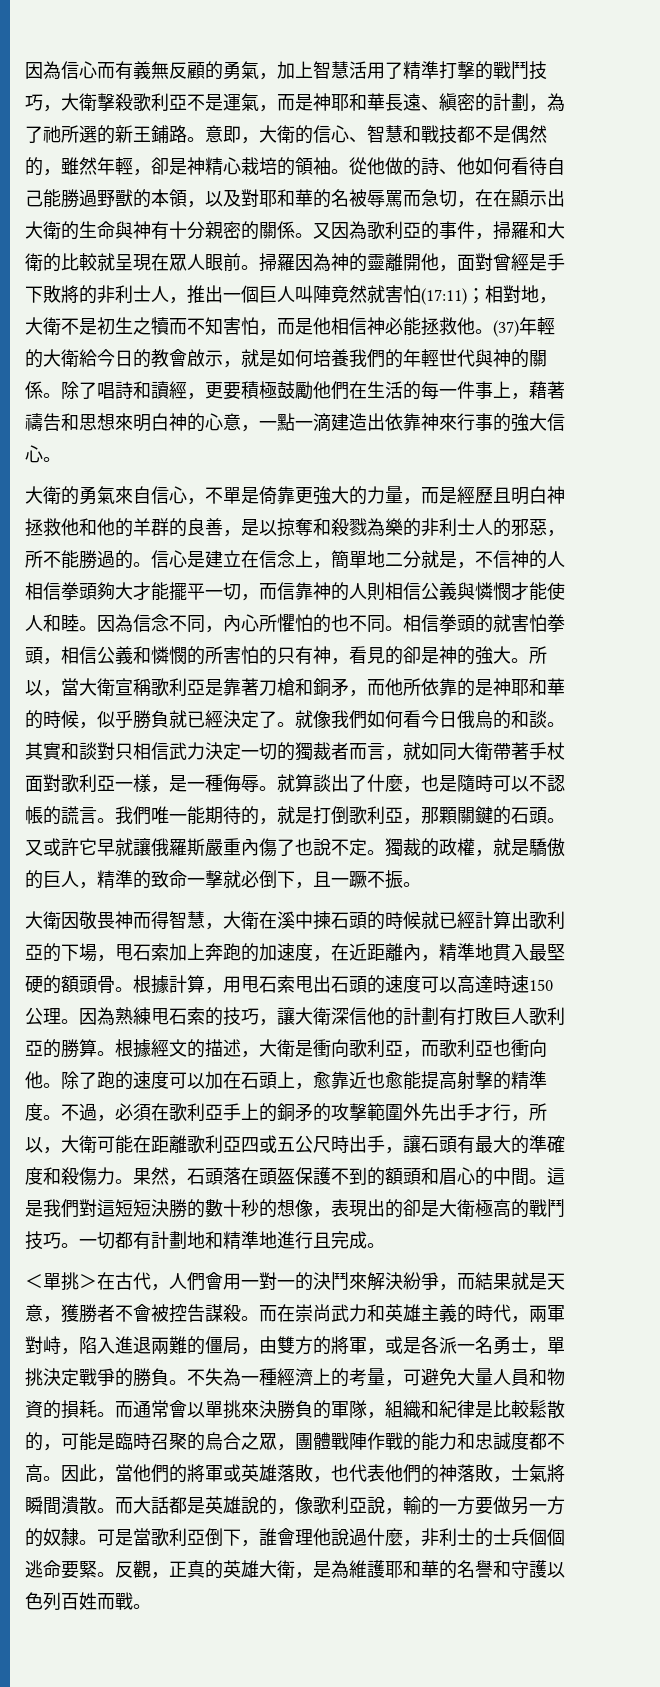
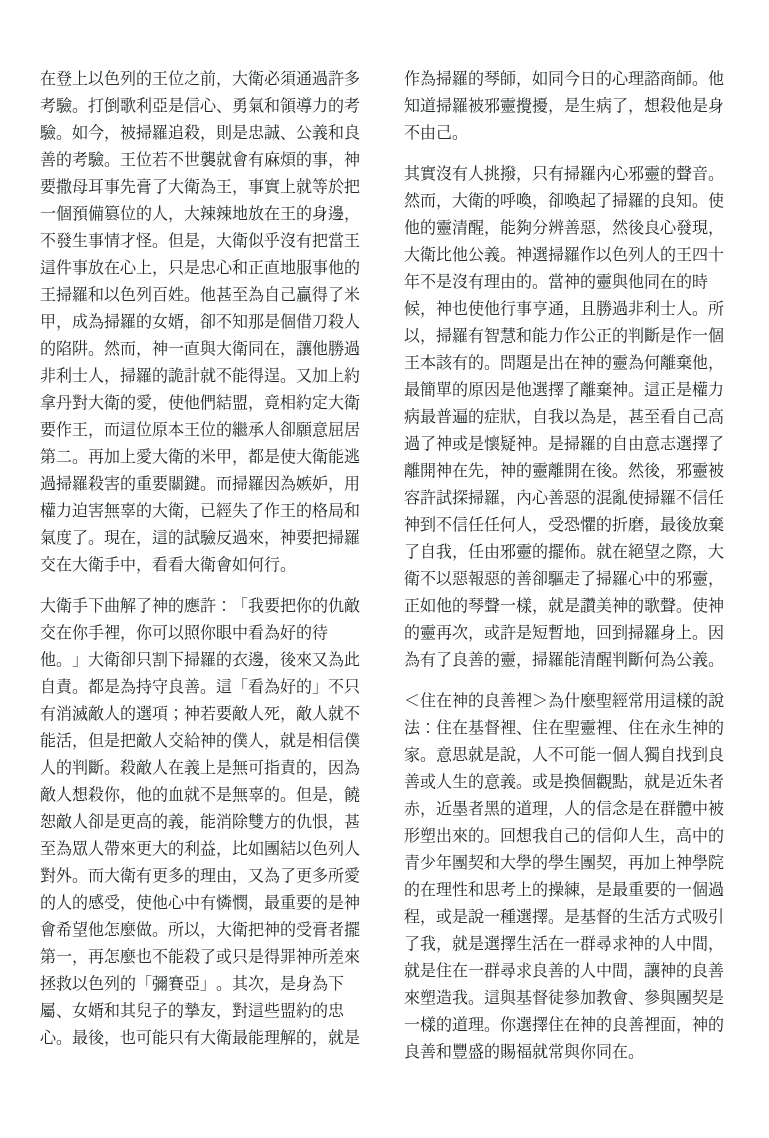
[25,61,547,80] [25,93,565,112] [25,125,547,144] [25,157,565,176] [25,189,565,208] [25,221,565,240] [25,253,565,272] [25,285,557,305] [25,317,555,337] [25,349,547,368] [25,381,565,400] [25,413,565,432] [25,445,61,463] [25,486,565,505] [25,518,565,537] [25,550,565,569] [25,582,565,601] [25,613,565,633] [25,646,547,665] [25,678,565,697] [25,710,565,729] [25,742,565,761] [25,774,565,793] [25,806,565,825] [25,838,565,857] [25,870,421,889] [25,911,565,930] [25,943,565,962] [25,975,553,994] [25,1007,565,1026] [25,1039,547,1058] [25,1071,547,1090] [25,1103,547,1122] [25,1135,565,1154] [25,1167,565,1186] [25,1199,565,1218] [25,1231,385,1250] [25,1272,565,1291] [25,1304,565,1323] [25,1336,565,1355] [25,1368,565,1387] [25,1399,565,1419] [25,1432,565,1451] [25,1464,565,1483] [25,1496,565,1515] [25,1528,565,1547] [25,1560,565,1579] [25,1592,133,1611] 因為信心而有義無反顧的勇氣，加上智慧活用了精準打擊的戰鬥技巧，大衛擊殺歌利亞不是運氣，而是神耶和華長遠、縝密的計劃，為了祂所選的新王鋪路。意即，大衛的信心、智慧和戰技都不是偶然的，雖然年輕，卻是神精心栽培的領袖。從他做的詩、他如何看待自己能勝過野獸的本領，以及對耶和華的名被辱罵而急切，在在顯示出大衛的生命與神有十分親密的關係。又因為歌利亞的事件，掃羅和大衛的比較就呈現在眾人眼前。掃羅因為神的靈離開他，面對曾經是手下敗將的非利士人，推出一個巨人叫陣竟然就害怕(17:11)；相對地，大衛不是初生之犢而不知害怕，而是他相信神必能拯救他。(37)年輕的大衛給今日的教會啟示，就是如何培養我們的年輕世代與神的關係。除了唱詩和讀經，更要積極鼓勵他們在生活的每一件事上，藉著禱告和思想來明白神的心意，一點一滴建造出依靠神來行事的強大信心。 // 大衛的勇氣來自信心，不單是倚靠更強大的力量，而是經歷且明白神拯救他和他的羊群的良善，是以掠奪和殺戮為樂的非利士人的邪惡，所不能勝過的。信心是建立在信念上，簡單地二分就是，不信神的人相信拳頭夠大才能擺平一切，而信靠神的人則相信公義與憐憫才能使人和睦。因為信念不同，內心所懼怕的也不同。相信拳頭的就害怕拳頭，相信公義和憐憫的所害怕的只有神，看見的卻是神的強大。所以，當大衛宣稱歌利亞是靠著刀槍和銅矛，而他所依靠的是神耶和華的時候，似乎勝負就已經決定了。就像我們如何看今日俄烏的和談。其實和談對只相信武力決定一切的獨裁者而言，就如同大衛帶著手杖面對歌利亞一樣，是一種侮辱。就算談出了什麼，也是隨時可以不認帳的謊言。我們唯一能期待的，就是打倒歌利亞，那顆關鍵的石頭。又或許它早就讓俄羅斯嚴重內傷了也說不定。獨裁的政權，就是驕傲的巨人，精準的致命一擊就必倒下，且一蹶不振。 // 大衛因敬畏神而得智慧，大衛在溪中揀石頭的時候就已經計算出歌利亞的下場，甩石索加上奔跑的加速度，在近距離內，精準地貫入最堅硬的額頭骨。根據計算，用甩石索甩出石頭的速度可以高達時速150公理。因為熟練甩石索的技巧，讓大衛深信他的計劃有打敗巨人歌利亞的勝算。根據經文的描述，大衛是衝向歌利亞，而歌利亞也衝向他。除了跑的速度可以加在石頭上，愈靠近也愈能提高射擊的精準度。不過，必須在歌利亞手上的銅矛的攻擊範圍外先出手才行，所以，大衛可能在距離歌利亞四或五公尺時出手，讓石頭有最大的準確度和殺傷力。果然，石頭落在頭盔保護不到的額頭和眉心的中間。這是我們對這短短決勝的數十秒的想像，表現出的卻是大衛極高的戰鬥技巧。一切都有計劃地和精準地進行且完成。 // ＜單挑＞在古代，人們會用一對一的決鬥來解決紛爭，而結果就是天意，獲勝者不會被控告謀殺。而在崇尚武力和英雄主義的時代，兩軍對峙，陷入進退兩難的僵局，由雙方的將軍，或是各派一名勇士，單挑決定戰爭的勝負。不失為一種經濟上的考量，可避免大量人員和物資的損耗。而通常會以單挑來決勝負的軍隊，組織和紀律是比較鬆散的，可能是臨時召聚的烏合之眾，團體戰陣作戰的能力和忠誠度都不高。因此，當他們的將軍或英雄落敗，也代表他們的神落敗，士氣將瞬間潰散。而大話都是英雄說的，像歌利亞說，輸的一方要做另一方的奴隸。可是當歌利亞倒下，誰會理他說過什麼，非利士的士兵個個逃命要緊。反觀，正真的英雄大衛，是為維護耶和華的名譽和守護以色列百姓而戰 -> [40,70,360,88] [40,97,360,114] [39,123,360,142] [40,151,360,169] [40,178,360,196] [40,204,360,223] [40,232,360,250] [40,258,360,277] [40,285,360,303] [40,313,360,331] [40,339,360,358] [40,367,360,385] [40,394,360,412] [40,421,360,439] [40,448,360,466] [40,475,360,493] [40,502,360,520] [40,529,360,547] [40,555,296,574] [40,597,360,614] [40,623,328,642] [40,651,360,669] [40,678,360,695] [40,705,360,723] [40,731,360,750] [40,759,360,777] [40,785,360,804] [40,812,360,831] [40,840,360,858] [40,867,360,885] [40,893,360,912] [40,920,360,939] [40,947,360,966] [40,975,344,993] [40,1002,345,1020] [40,1028,360,1047] [404,69,724,88] [404,96,724,115] [404,124,468,140] [404,164,724,183] [404,192,724,210] [404,219,724,237] [404,246,724,263] [404,272,708,290] [404,299,724,318] [404,327,724,345] [404,354,724,372] [404,381,724,397] [404,407,724,426] [404,434,724,452] [404,462,724,480] [404,489,724,507] [404,515,724,534] [404,542,724,561] [404,570,724,588] [404,597,724,615] [404,623,724,642] [404,651,724,669] [404,691,724,709] [404,719,724,736] [404,746,724,764] [404,773,724,791] [404,800,724,818] [404,826,724,845] [404,853,724,872] [404,881,724,899] [404,908,724,926] [404,935,724,953] [404,962,724,980] [404,989,724,1006] [404,1016,724,1034] [404,1043,628,1060] 在登上以色列的王位之前，大衛必須通過許多考驗。打倒歌利亞是信心、勇氣和領導力的考驗。如今，被掃羅追殺，則是忠誠、公義和良善的考驗。王位若不世襲就會有麻煩的事，神要撒母耳事先膏了大衛為王，事實上就等於把一個預備篡位的人，大辣辣地放在王的身邊，不發生事情才怪。但是，大衛似乎沒有把當王這件事放在心上，只是忠心和正直地服事他的王掃羅和以色列百姓。他甚至為自己贏得了米甲，成為掃羅的女婿，卻不知那是個借刀殺人的陷阱。然而，神一直與大衛同在，讓他勝過非利士人，掃羅的詭計就不能得逞。又加上約拿丹對大衛的愛，使他們結盟，竟相約定大衛要作王，而這位原本王位的繼承人卻願意屈居第二。再加上愛大衛的米甲，都是使大衛能逃過掃羅殺害的重要關鍵。而掃羅因為嫉妒，用權力迫害無辜的大衛，已經失了作王的格局和氣度了。現在，這的試驗反過來，神要把掃羅交在大衛手中，看看大衛會如何行。 // 大衛手下曲解了神的應許：「我要把你的仇敵交在你手裡，你可以照你眼中看為好的待他。」大衛卻只割下掃羅的衣邊，後來又為此自責。都是為持守良善。這「看為好的」不只有消滅敵人的選項；神若要敵人死，敵人就不能活，但是把敵人交給神的僕人，就是相信僕人的判斷。殺敵人在義上是無可指責的，因為敵人想殺你，他的血就不是無辜的。但是，饒恕敵人卻是更高的義，能消除雙方的仇恨，甚至為眾人帶來更大的利益，比如團結以色列人對外。而大衛有更多的理由，又為了更多所愛的人的感受，使他心中有憐憫，最重要的是神會希望他怎麼做。所以，大衛把神的受膏者擺第一，再怎麼也不能殺了或只是得罪神所差來拯救以色列的「彌賽亞」。其次，是身為下屬、女婿和其兒子的摯友，對這些盟約的忠心。最後，也可能只有大衛最能理解的，就是作為掃羅的琴師，如同今日的心理諮商師。他知道掃羅被邪靈攪擾，是生病了，想殺他是身不由己。 // 其實沒有人挑撥，只有掃羅內心邪靈的聲音。然而，大衛的呼喚，卻喚起了掃羅的良知。使他的靈清醒，能夠分辨善惡，然後良心發現，大衛比他公義。神選掃羅作以色列人的王四十年不是沒有理由的。當神的靈與他同在的時候，神也使他行事亨通，且勝過非利士人。所以，掃羅有智慧和能力作公正的判斷是作一個王本該有的。問題是出在神的靈為何離棄他，最簡單的原因是他選擇了離棄神。這正是權力病最普遍的症狀，自我以為是，甚至看自己高過了神或是懷疑神。是掃羅的自由意志選擇了離開神在先，神的靈離開在後。然後，邪靈被容許試探掃羅，內心善惡的混亂使掃羅不信任神到不信任任何人，受恐懼的折磨，最後放棄了自我，任由邪靈的擺佈。就在絕望之際，大衛不以惡報惡的善卻驅走了掃羅心中的邪靈，正如他的琴聲一樣，就是讚美神的歌聲。使神的靈再次，或許是短暫地，回到掃羅身上。因為有了良善的靈，掃羅能清醒判斷何為公義。 // ＜住在神的良善裡＞為什麼聖經常用這樣的說法：住在基督裡、住在聖靈裡、住在永生神的家。意思就是說，人不可能一個人獨自找到良善或人生的意義。或是換個觀點，就是近朱者赤，近墨者黑的道理，人的信念是在群體中被形塑出來的。回想我自己的信仰人生，高中的青少年團契和大學的學生團契，再加上神學院的在理性和思考上的操練，是最重要的一個過程，或是說一種選擇。是基督的生活方式吸引了我，就是選擇生活在一群尋求神的人中間，就是住在一群尋求良善的人中間，讓神的良善來塑造我。這與基督徒參加教會、參與團契是一樣的道理。你選擇住在神的良善裡面，神的良善和豐盛的賜福就常與你同在

